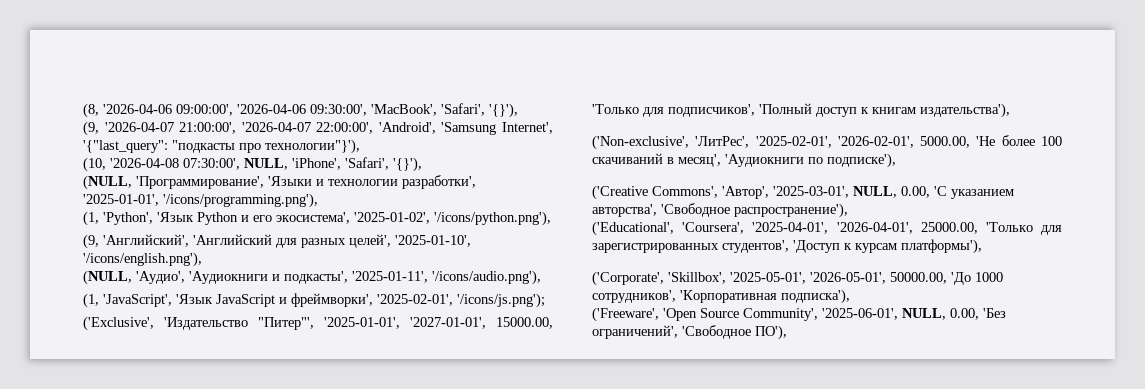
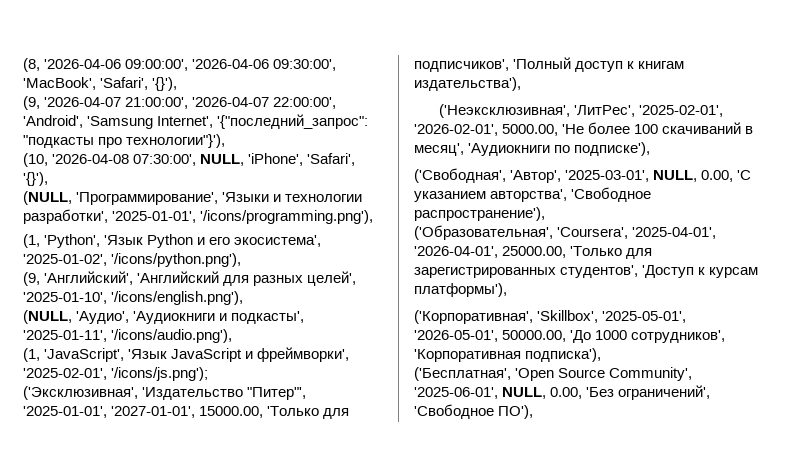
[83,140,168,153] '{"last_query": -> [217,114,369,129] '{"последний_запрос":
[83,316,154,331] ('Exclusive', -> [23,386,138,400] ('Эксклюзивная',
[592,135,689,150] ('Non-exclusive', -> [438,104,570,118] ('Неэксклюзивная',
[592,185,718,200] ('Creative Commons', -> [414,168,506,183] ('Свободная',
[592,221,674,236] ('Educational', -> [414,225,553,240] ('Образовательная',
[592,271,664,286] ('Corporate', -> [414,310,533,324] ('Корпоративная',
[592,307,659,322] ('Freeware', -> [414,367,511,381] ('Бесплатная',

